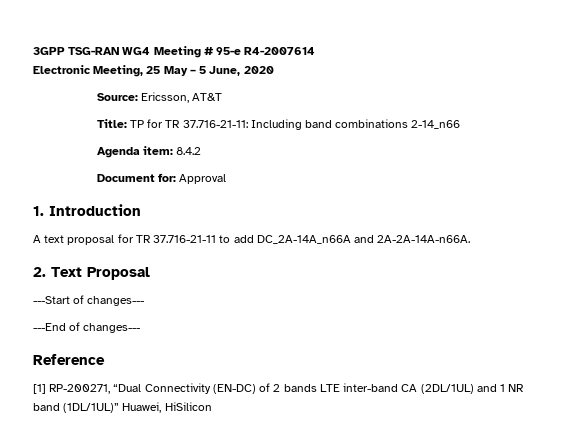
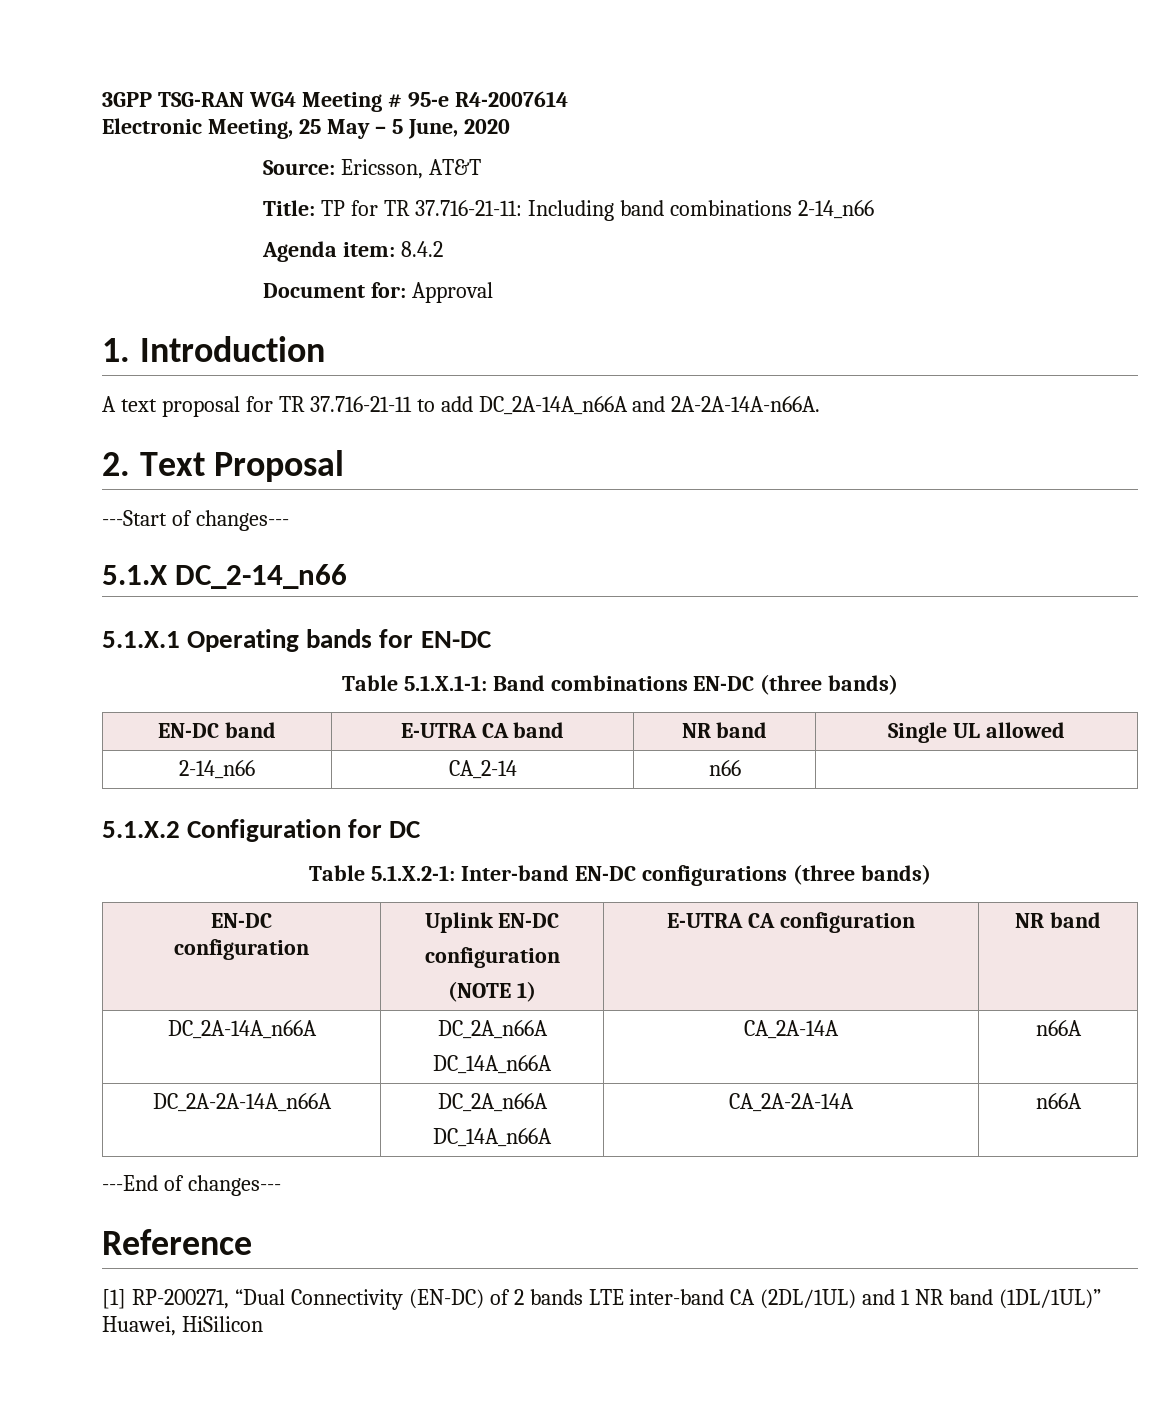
(145, 301) none -> [102,564,348,589] [102,629,492,652] [341,674,899,695] [158,722,276,738] [400,722,565,738] [681,722,768,738] [888,722,1065,743] [179,760,255,779] [448,760,517,779] [708,760,741,776] [102,819,422,842] [309,864,931,886] [211,913,272,928] [174,939,309,960] [424,912,560,933] [424,947,560,968] [448,981,536,1002] [667,912,915,933] [1015,912,1101,928] [167,1020,317,1039] [437,1020,548,1039] [433,1055,552,1074] [744,1020,840,1039] [1035,1020,1082,1036] [152,1093,332,1112] [437,1093,548,1112] [433,1128,552,1147] [729,1093,855,1112] [1035,1093,1082,1109] // 5.1.X DC_2-14_n66 // 5.1.X.1 Operating bands for EN-DC // Table 5.1.X.1-1: Band combinations EN-DC (three bands) // EN-DC band | E-UTRA CA band | NR band | Single UL allowed // 2-14_n66 | CA_2-14 | n66 | // 5.1.X.2 Configuration for DC // Table 5.1.X.2-1: Inter-band EN-DC configurations (three bands) // EN-DC // configuration | Uplink EN-DC // configuration // (NOTE 1) | E-UTRA CA configuration | NR band // DC_2A-14A_n66A | DC_2A_n66A // DC_14A_n66A | CA_2A-14A | n66A // DC_2A-2A-14A_n66A | DC_2A_n66A // DC_14A_n66A | CA_2A-2A-14A | n66A

